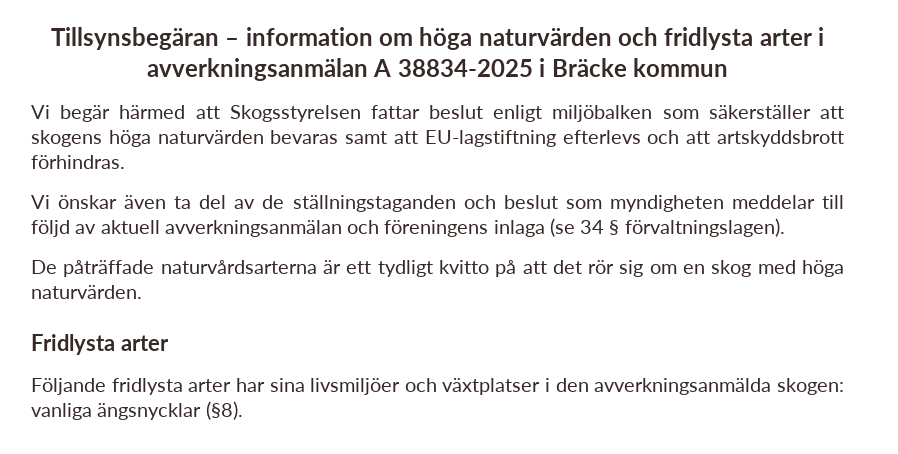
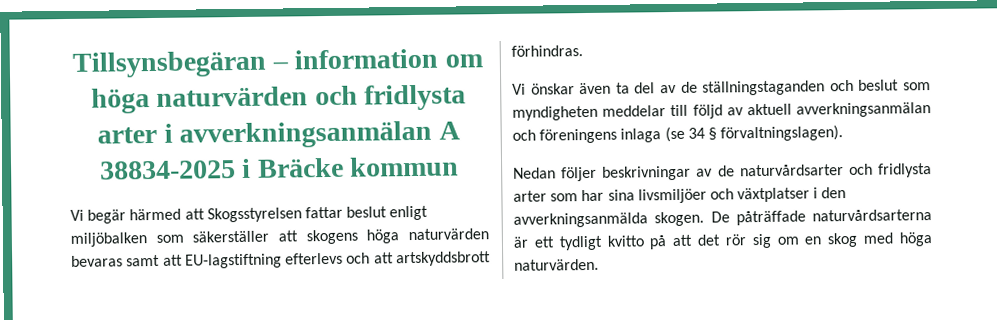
(785, 227) none -> [513,163,932,182] [513,187,847,204] [513,211,705,228] Nedan följer beskrivningar av de naturvårdsarter och fridlysta arter som har sina livsmiljöer och växtplatser i den avverkningsanmälda skogen.
[31,334,169,355] [31,378,844,395] [31,401,243,420] // Fridlysta arter // Följande fridlysta arter har sina livsmiljöer och växtplatser i den avverkningsanmälda skogen: vanliga ängsnycklar (§8). -> (599, 264) none

